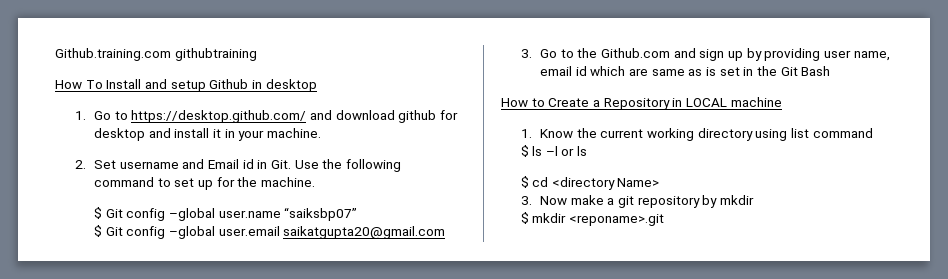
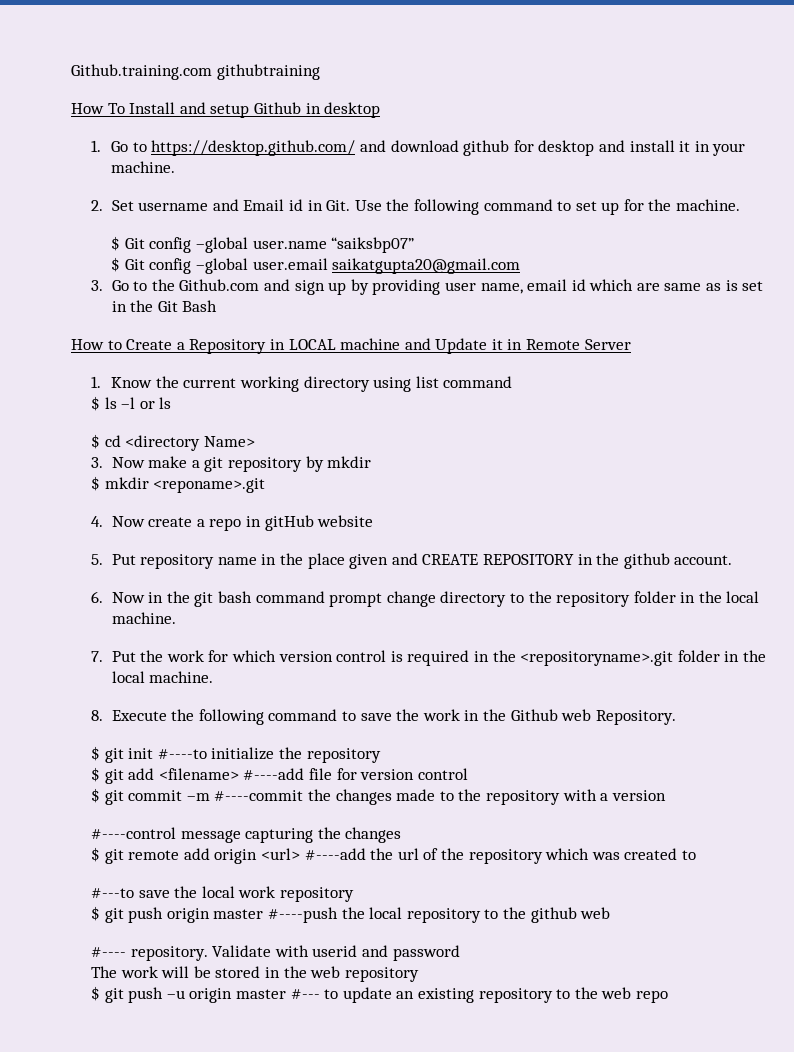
(782, 102) none -> [404,338,631,354] and Update it in Remote Server
(664, 220) none -> [91,515,374,531] [91,553,733,569] [91,591,760,607] [111,612,176,624] [91,650,766,666] [111,671,214,683] [91,709,676,725] [91,746,381,763] [91,767,468,784] [91,788,666,805] [91,827,402,843] [91,847,696,864] [91,886,355,902] [91,906,611,923] [91,945,460,961] [91,966,419,982] [91,986,668,1003] // 4. Now create a repo in gitHub website // 5. Put repository name in the place given and CREATE REPOSITORY in the github account. // 6. Now in the git bash command prompt change directory to the repository folder in the local machine. // 7. Put the work for which version control is required in the <repositoryname>.git folder in the local machine. // 8. Execute the following command to save the work in the Github web Repository. // $ git init #----to initialize the repository // $ git add <filename> #----add file for version control // $ git commit –m #----commit the changes made to the repository with a version // #----control message capturing the changes // $ git remote add origin <url> #----add the url of the repository which was created to // #---to save the local work repository // $ git push origin master #----push the local repository to the github web // #---- repository. Validate with userid and password // The work will be stored in the web repository // $ git push –u origin master #--- to update an existing repository to the web repo

